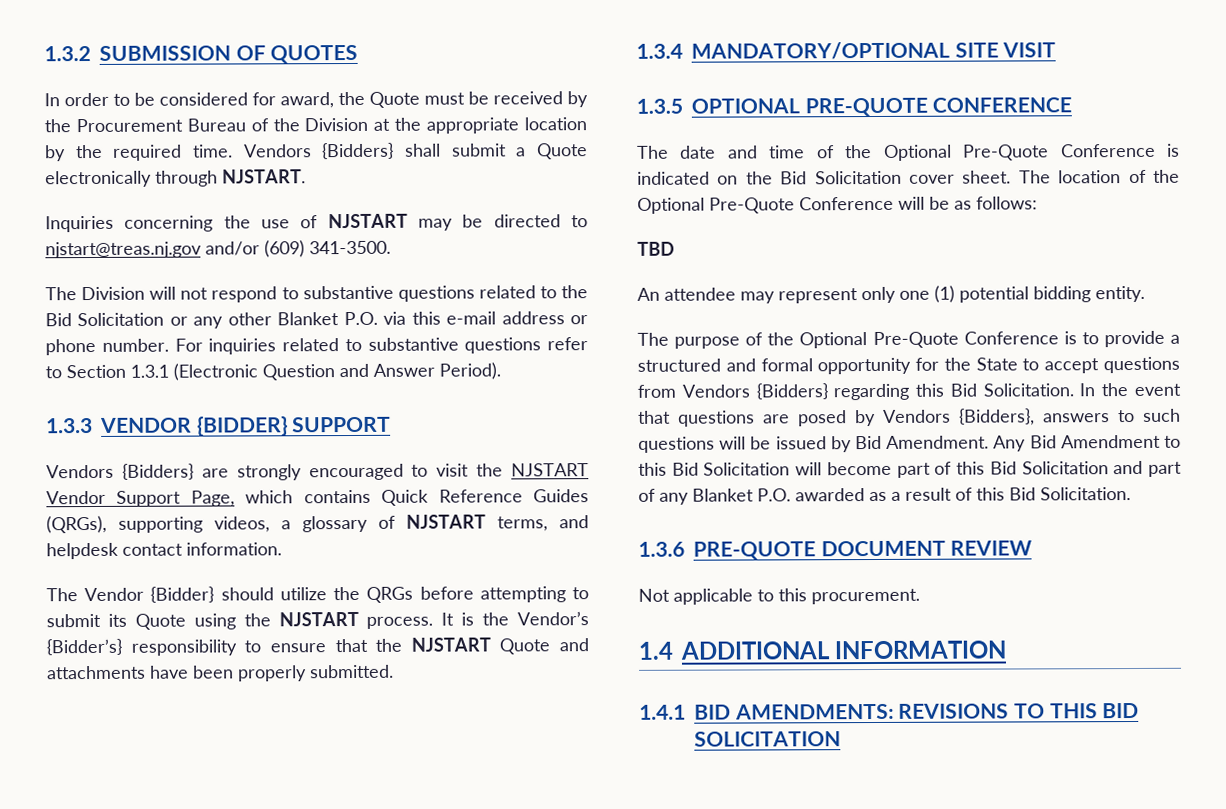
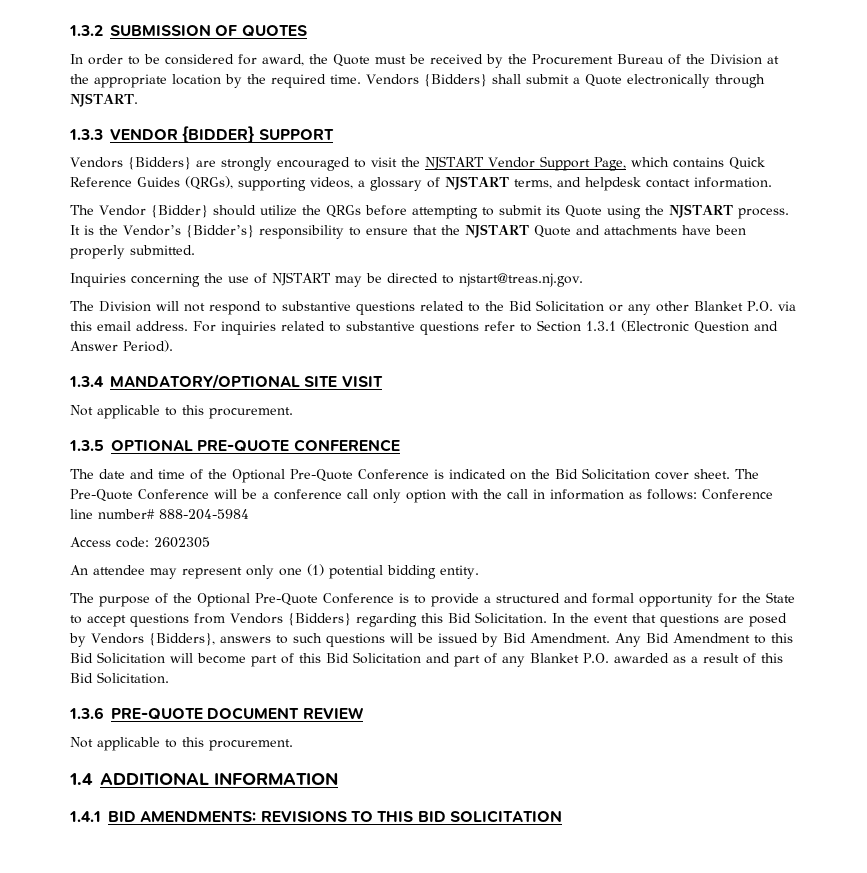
[45,213,588,233] [45,240,391,259] [45,285,588,303] [45,311,588,329] [45,337,588,356] [45,362,501,381] // Inquiries concerning the use of NJSTART may be directed to njstart@treas.nj.gov and/or (609) 341-3500. // The Division will not respond to substantive questions related to the Bid Solicitation or any other Blanket P.O. via this e-mail address or phone number. For inquiries related to substantive questions refer to Section 1.3.1 (Electronic Question and Answer Period). -> (138, 100) none
(394, 671) none -> [70,272,583,287] [70,300,796,315] [70,320,778,335] [70,340,173,352] // Inquiries concerning the use of NJSTART may be directed to njstart@treas.nj.gov. // The Division will not respond to substantive questions related to the Bid Solicitation or any other Blanket P.O. via this email address. For inquiries related to substantive questions refer to Section 1.3.1 (Electronic Question and Answer Period).
(1057, 50) none -> [70,405,293,419] // Not applicable to this procurement.
[1058,169,1180,184] [637,196,1038,214] [637,241,675,256] location of the Optional Pre-Quote Conference will be as follows: // TBD -> [70,489,773,503] [70,509,249,520] [70,537,210,548] Pre-Quote Conference will be a conference call only option with the call in information as follows: Conference line number# 888-204-5984 // Access code: 2602305

